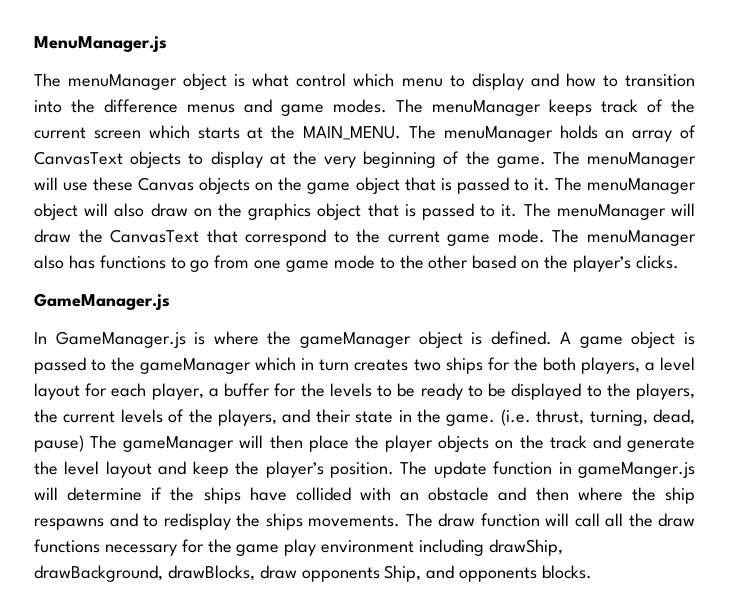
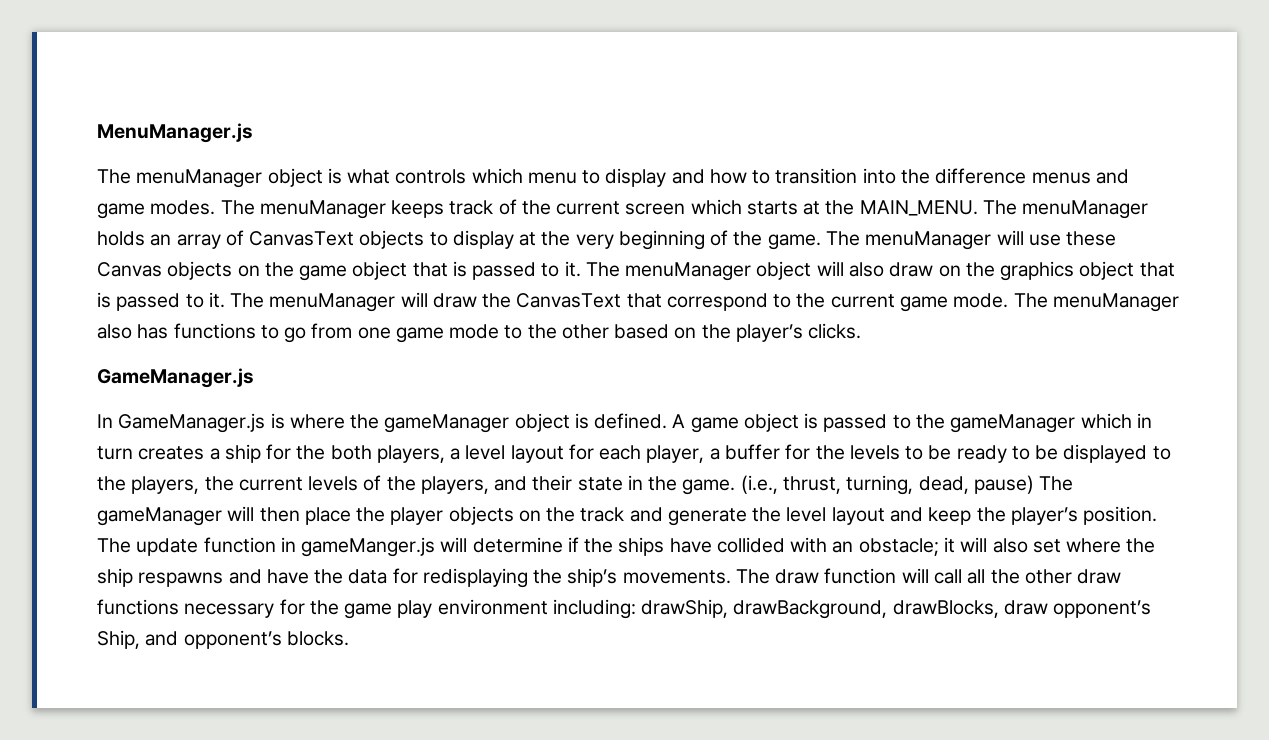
[296,73,347,87] control -> [395,169,467,184] controls
[413,357,483,374] two ships -> [209,444,261,463] a ship
[500,409,531,426] (i.e. -> [740,475,778,494] (i.e.,
[428,487,569,501] obstacle and then -> [858,537,1061,556] obstacle; it will also set
[143,513,303,530] to redisplay the ships -> [266,568,618,588] have the data for redisplaying the ship’s
(653, 520) none -> [1024,569,1072,584] other
[419,539,485,556] including -> [552,599,636,619] including:
[301,567,380,582] opponents -> [1053,600,1152,618] opponent’s
[459,567,538,582] opponents -> [183,631,282,649] opponent’s

